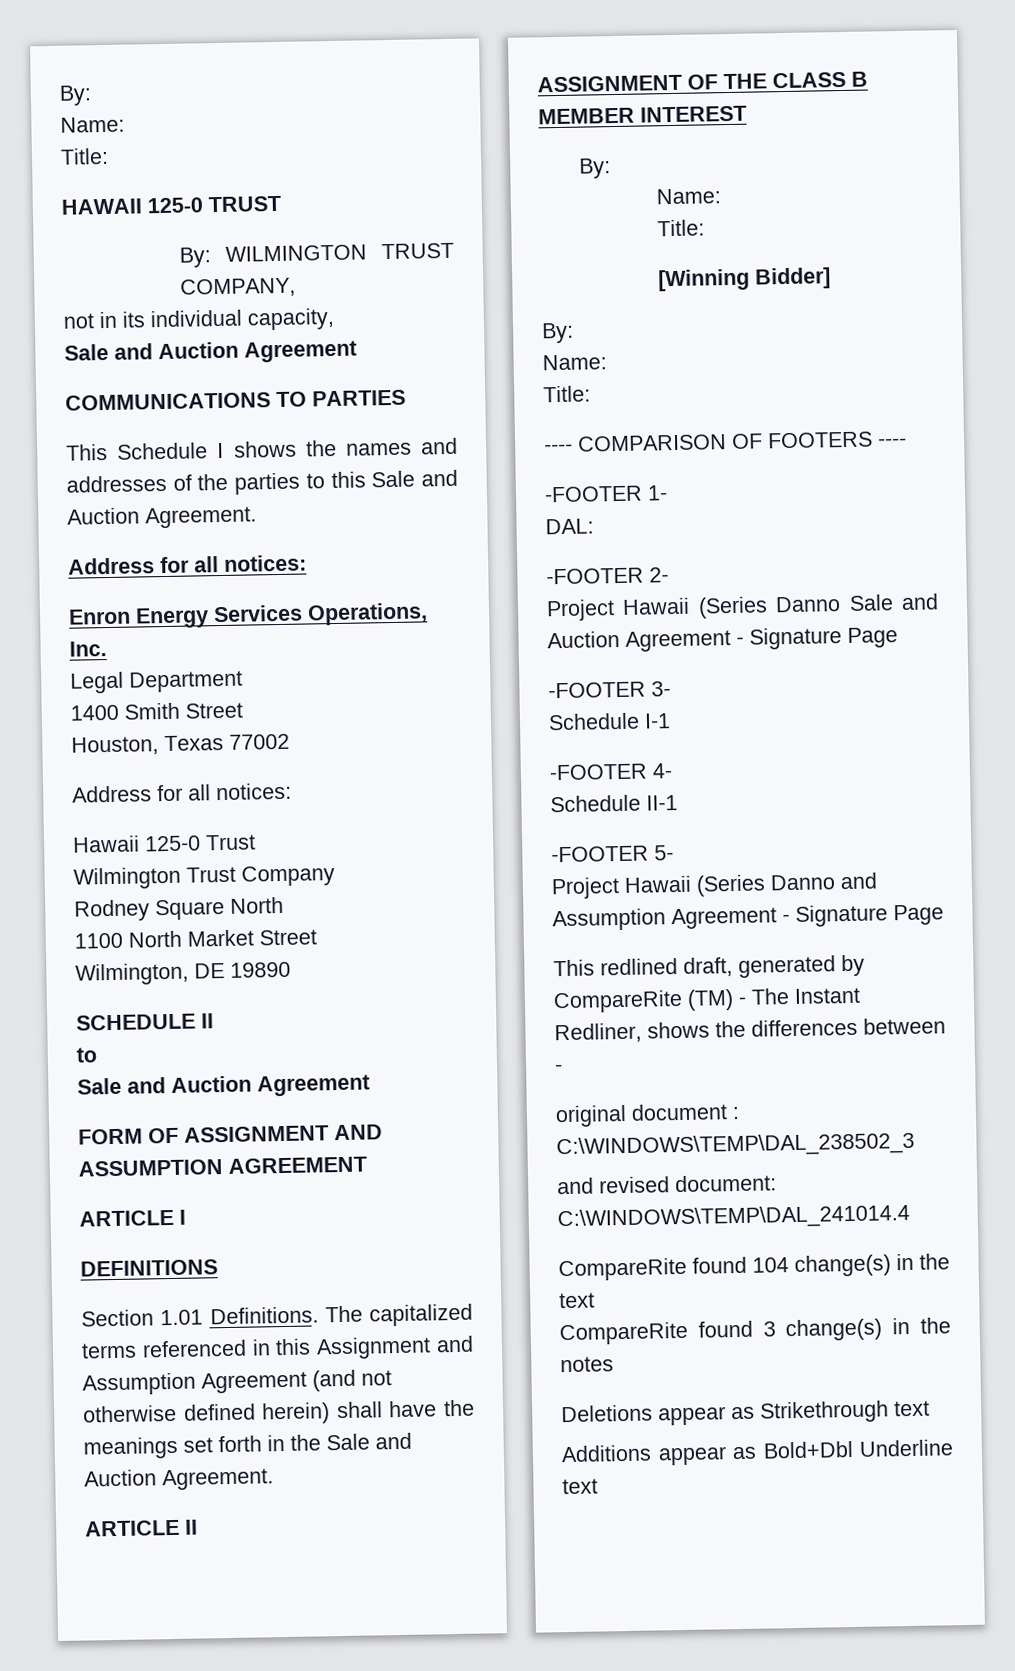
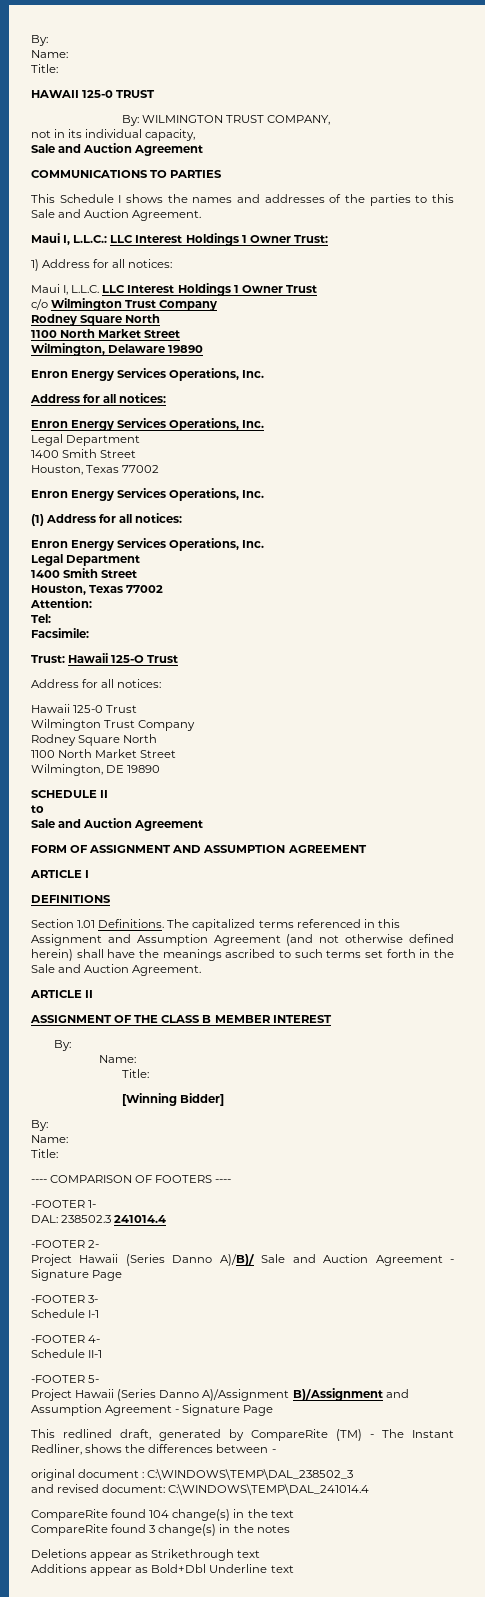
(257, 517) none -> [31,233,328,246] [31,259,173,271] [31,283,317,296] [31,298,218,311] [31,314,161,326] [31,329,181,338] [31,343,204,356] [31,368,265,381] // Maui I, L.L.C.: LLC Interest Holdings 1 Owner Trust: // 1) Address for all notices: // Maui I, L.L.C. LLC Interest Holdings 1 Owner Trust // c/o Wilmington Trust Company // Rodney Square North // 1100 North Market Street // Wilmington, Delaware 19890 // Enron Energy Services Operations, Inc.
(290, 741) none -> [31,488,265,501] [31,513,183,526] [31,538,265,551] [31,554,141,566] [31,568,138,578] [31,585,164,595] [30,598,92,608] [31,614,51,623] [31,628,89,638] [31,653,179,663] // Enron Energy Services Operations, Inc. // (1) Address for all notices: // Enron Energy Services Operations, Inc. // Legal Department // 1400 Smith Street // Houston, Texas 77002 // Attention: // Tel: // Facsimile: // Trust: Hawaii 125-O Trust
(178, 1448) none -> [225,949,362,958] ascribed to such terms
(594, 526) none -> [61,1215,167,1223] 238502.3 241014.4
(842, 604) none -> [219,1254,255,1266] A)/B)/
(835, 882) none -> [202,1388,383,1401] A)/Assignment B)/Assignment

